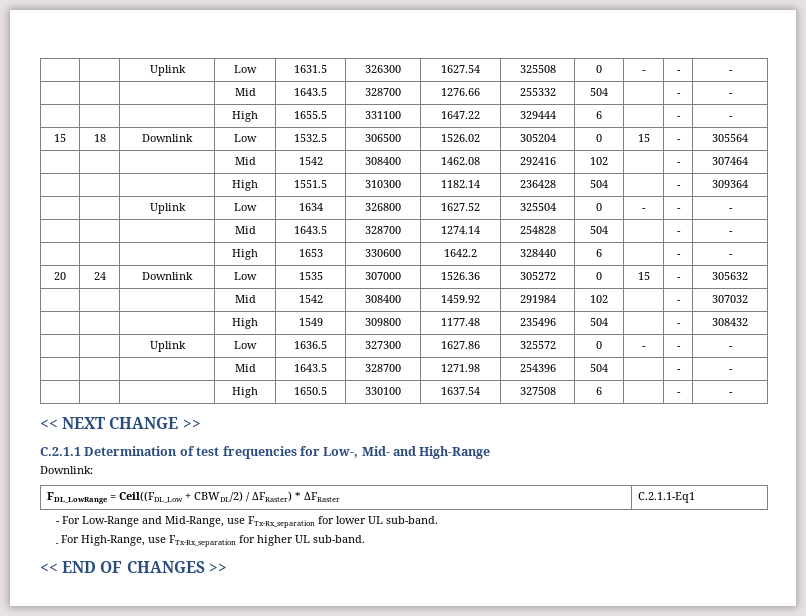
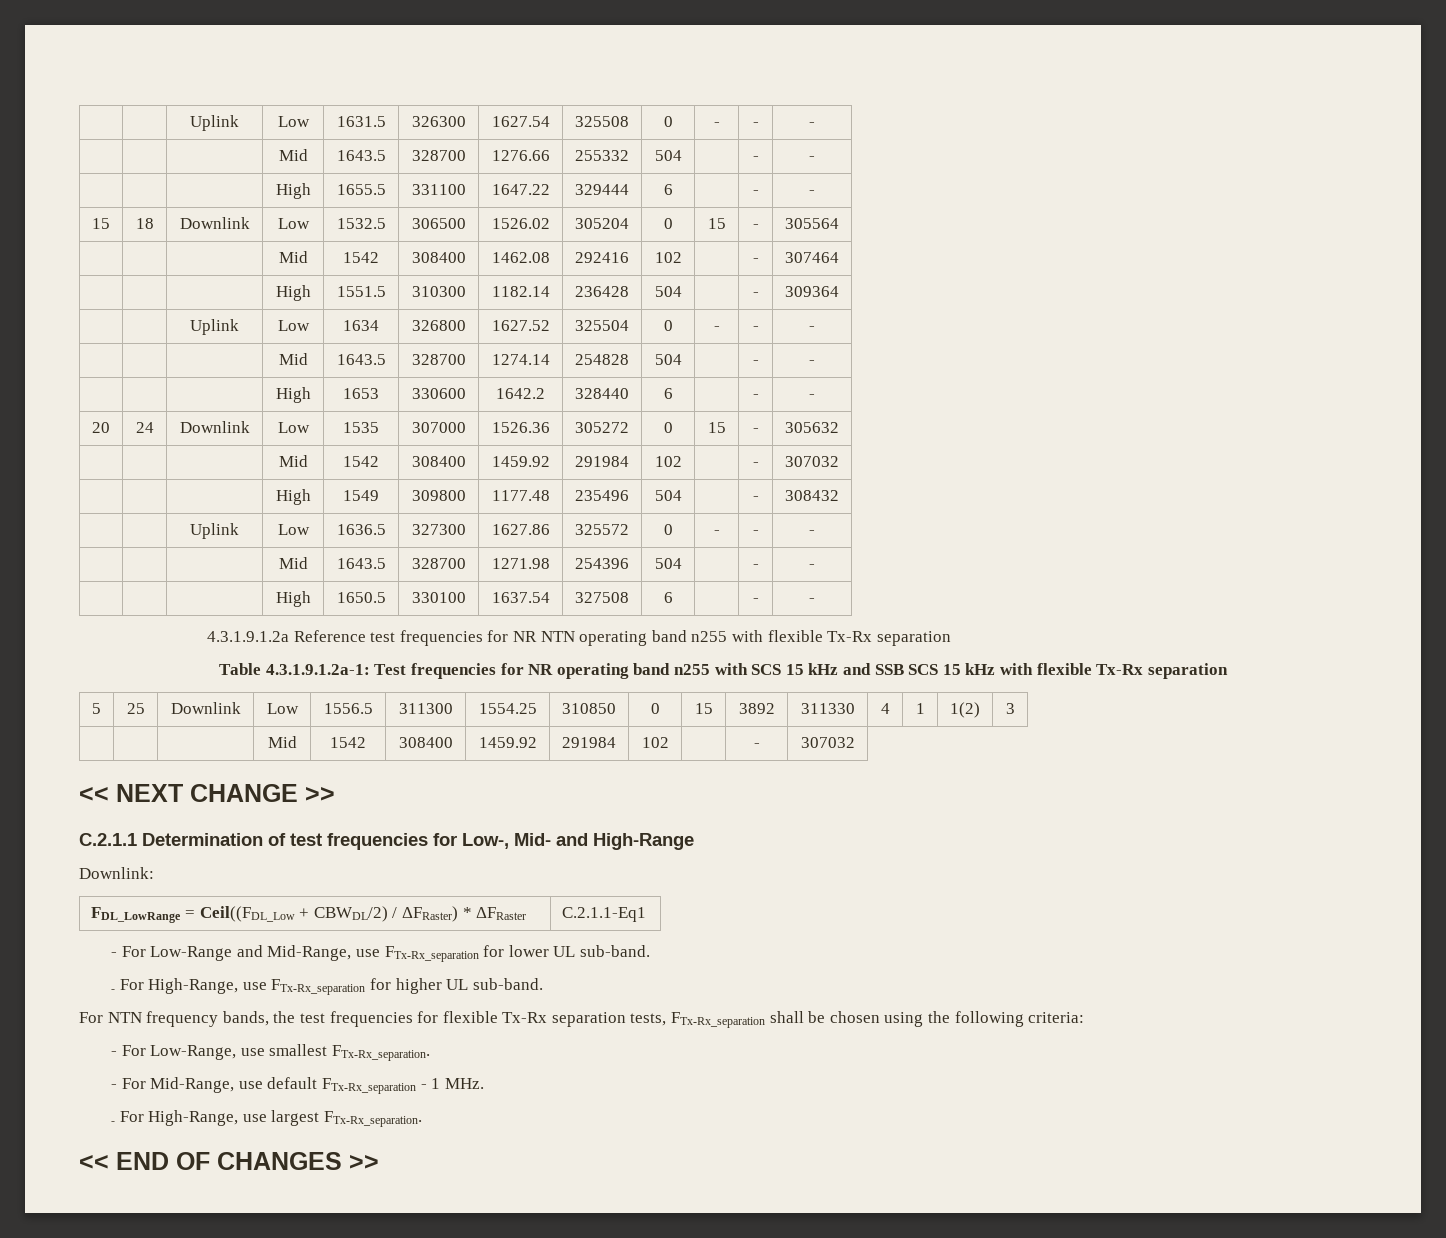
(733, 393) none -> [207,630,951,646] [219,663,1228,679] [92,703,101,714] [126,703,145,714] [170,702,241,714] [266,703,299,714] [323,703,373,714] [398,703,453,714] [478,703,537,714] [562,703,616,714] [650,703,660,714] [694,703,713,714] [738,703,775,714] [800,703,855,714] [880,703,890,714] [915,703,925,714] [950,702,980,718] [1005,703,1015,714] [267,736,297,748] [330,737,366,748] [398,737,453,748] [478,737,537,748] [562,737,616,748] [641,737,669,748] [753,743,760,748] [800,737,855,748] // 4.3.1.9.1.2a Reference test frequencies for NR NTN operating band n255 with flexible Tx-Rx separation // Table 4.3.1.9.1.2a-1: Test frequencies for NR operating band n255 with SCS 15 kHz and SSB SCS 15 kHz with flexible Tx-Rx separation // 5 | 25 | Downlink | Low | 1556.5 | 311300 | 1554.25 | 310850 | 0 | 15 | 3892 | 311330 | 4 | 1 | 1(2) | 3 // | | | Mid | 1542 | 308400 | 1459.92 | 291984 | 102 | | - | 307032
(366, 539) none -> [79,1011,1085,1028] [111,1044,430,1061] [111,1077,484,1094] [111,1110,422,1127] // For NTN frequency bands, the test frequencies for flexible Tx-Rx separation tests, FTx-Rx_separation shall be chosen using the following criteria: // - For Low-Range, use smallest FTx-Rx_separation. // - For Mid-Range, use default FTx-Rx_separation - 1 MHz. // - For High-Range, use largest FTx-Rx_separation.

